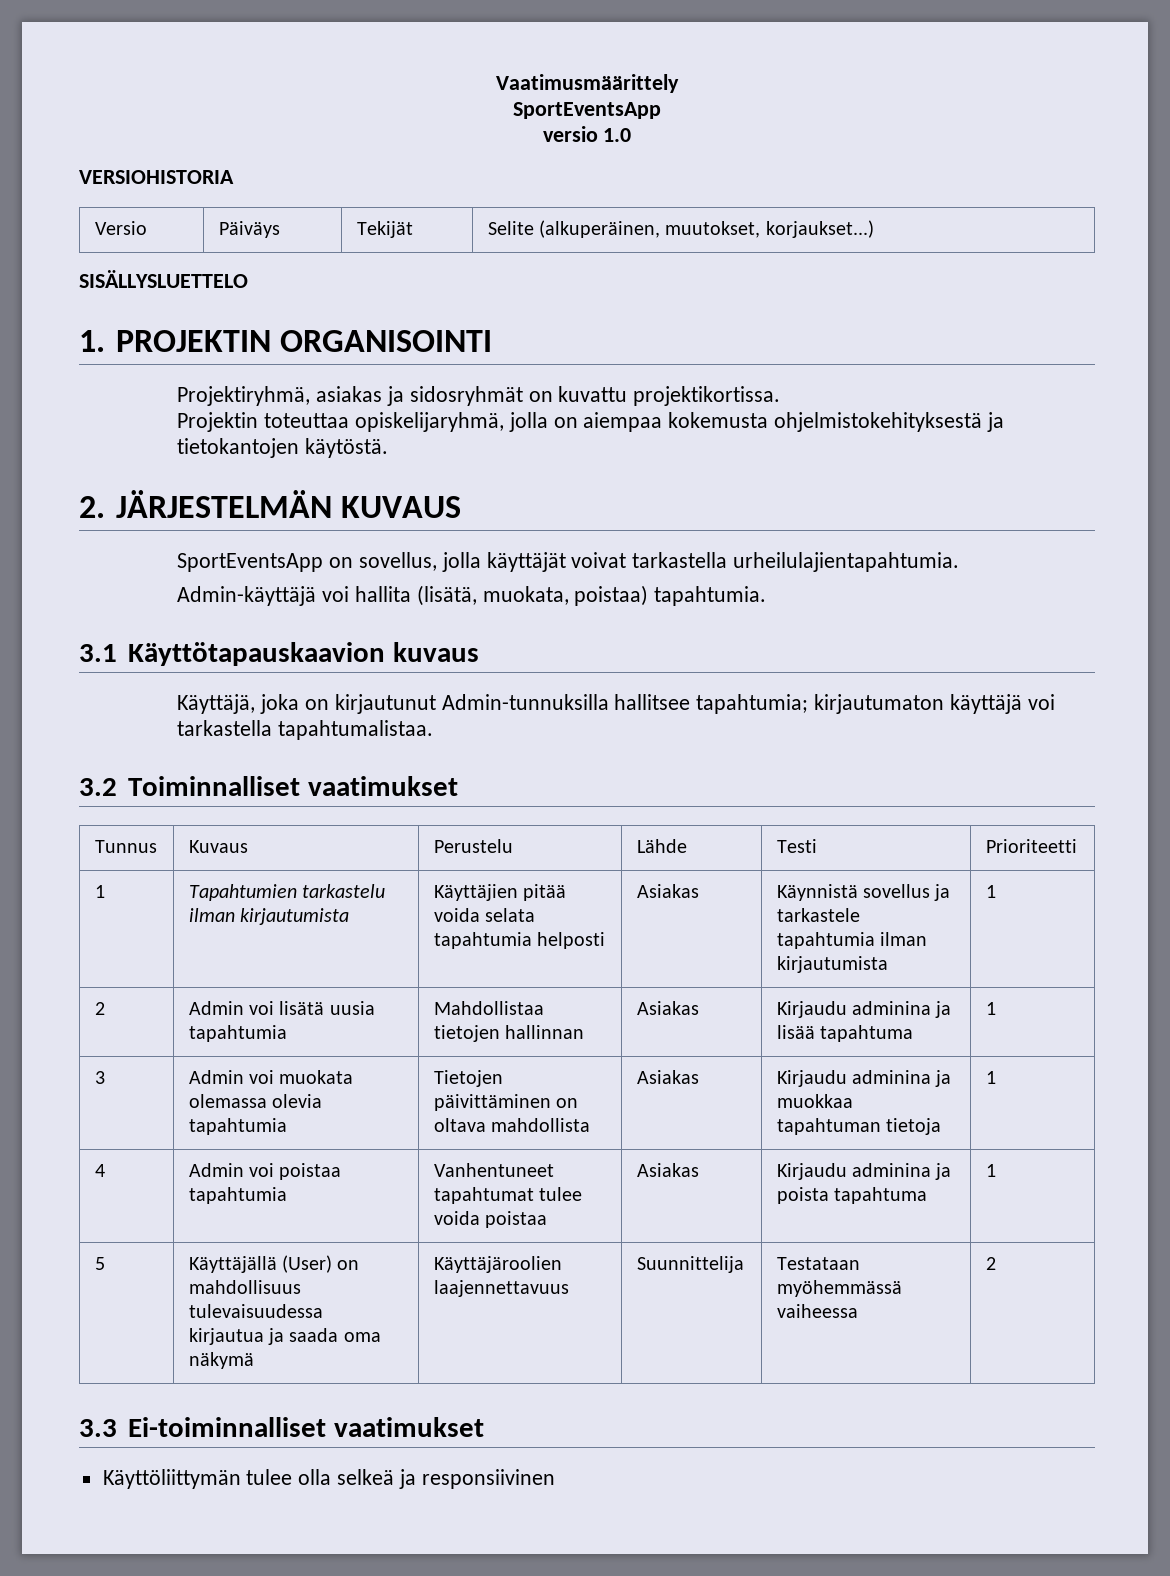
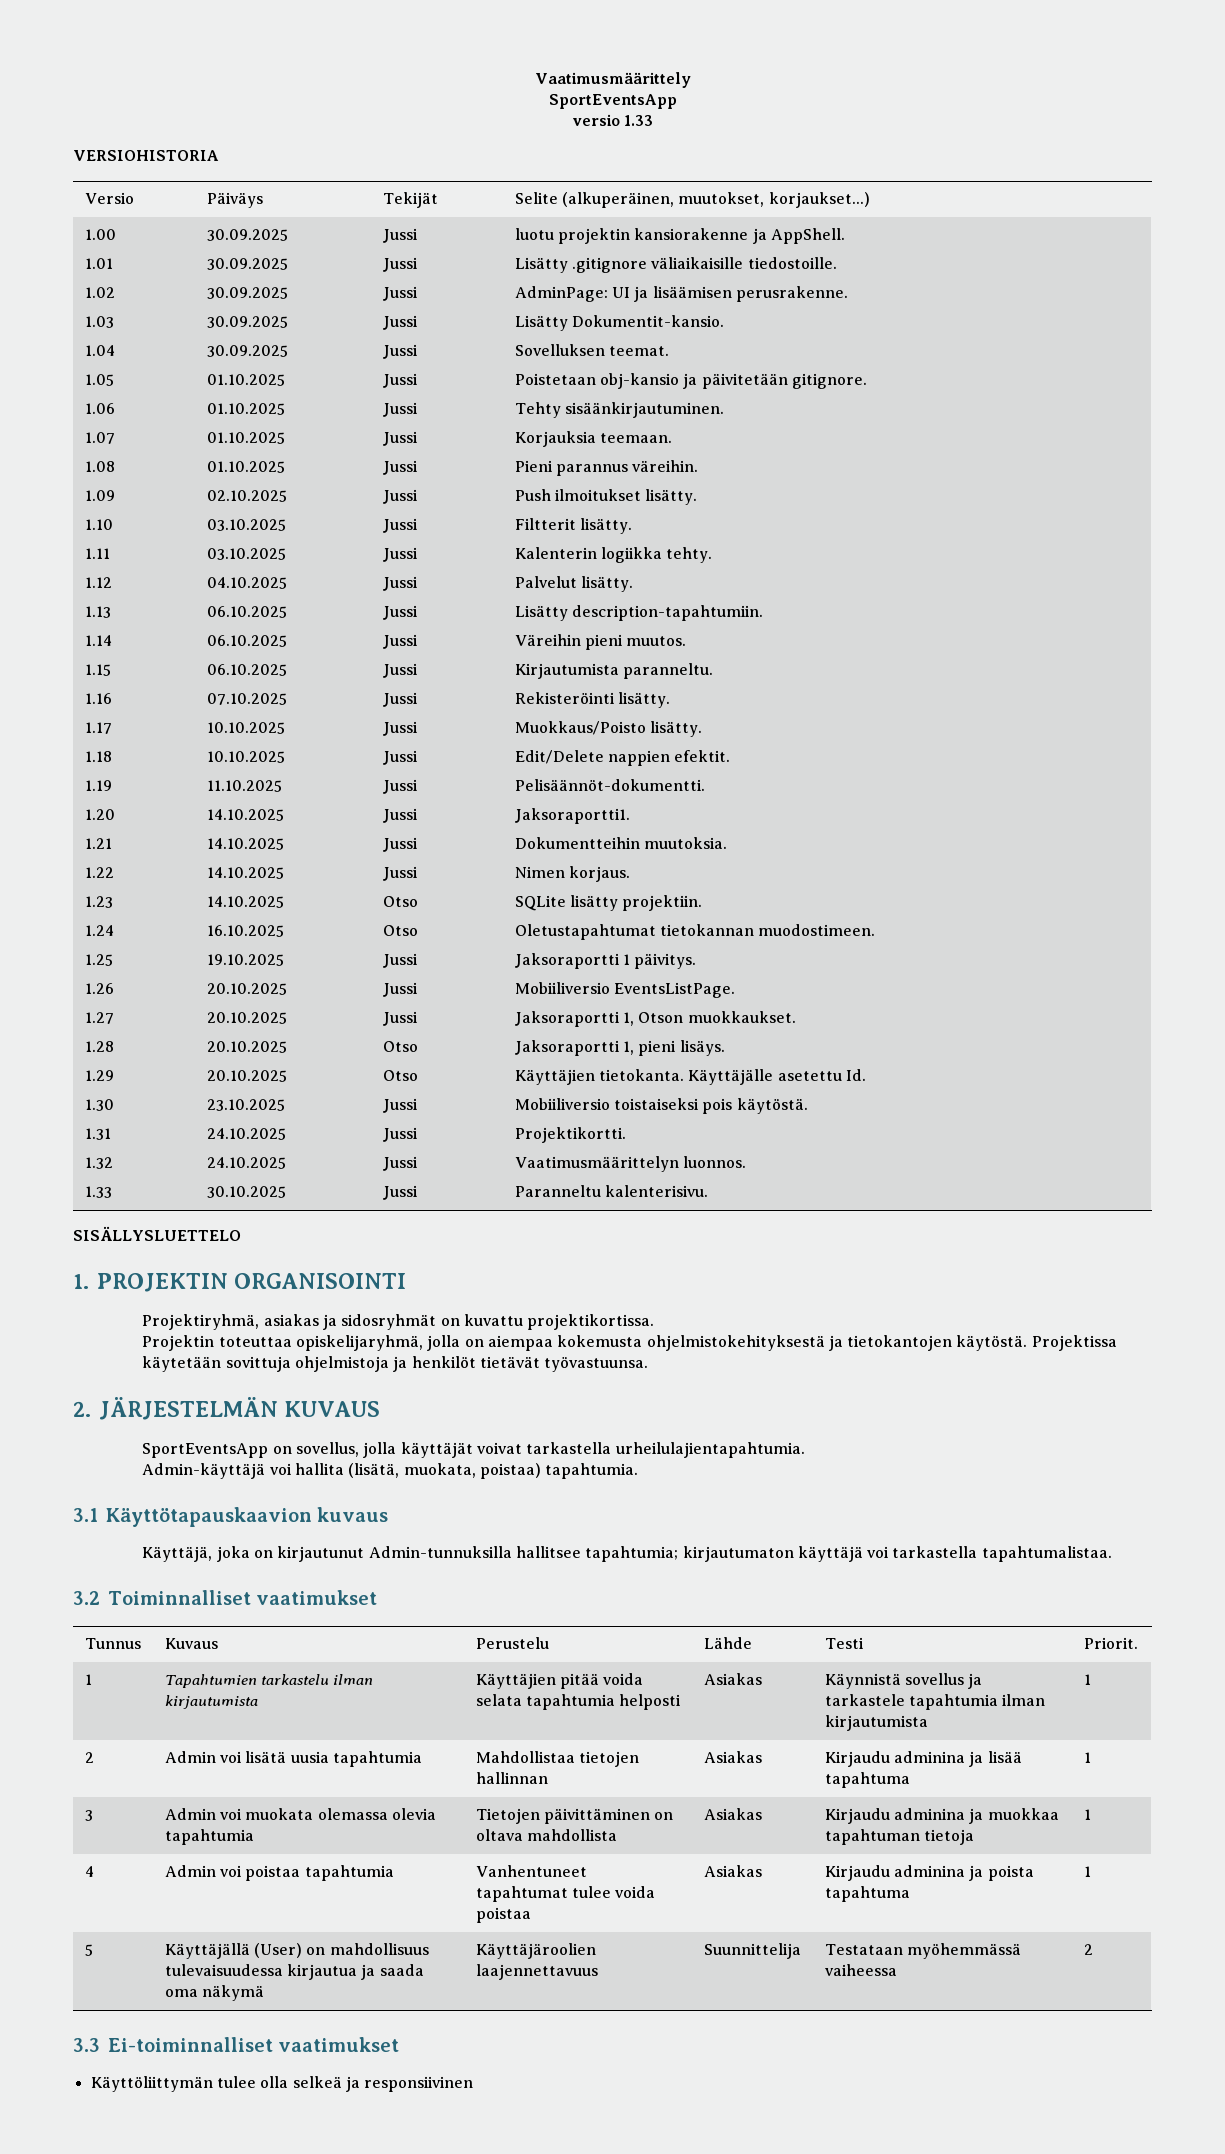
[603,128,632,142] 1.0 -> [624,115,654,126] 1.33
(874, 229) none -> [84,229,116,240] [84,258,113,269] [84,287,115,298] [84,316,114,328] [84,345,115,356] [84,374,114,386] [84,403,115,414] [84,432,115,444] [84,461,115,472] [84,490,115,501] [84,519,113,530] [84,548,110,559] [84,577,112,588] [84,606,111,618] [84,635,112,646] [84,664,111,676] [84,693,112,704] [84,722,112,734] [84,751,112,762] [84,780,112,791] [84,809,115,820] [84,838,112,849] [84,867,114,878] [84,896,113,908] [84,925,114,936] [84,954,113,966] [84,983,114,994] [84,1012,114,1024] [84,1041,114,1052] [84,1070,114,1081] [84,1099,114,1111] [84,1128,111,1140] [84,1157,113,1169] [84,1186,112,1198] [206,229,288,241] [206,258,288,270] [206,287,288,299] [206,316,288,328] [206,345,288,357] [206,374,285,386] [206,403,285,415] [206,432,285,444] [206,461,285,473] [206,490,287,502] [206,519,286,531] [206,548,286,560] [206,577,287,589] [206,606,287,618] [206,635,287,647] [206,664,287,676] [206,693,287,705] [206,722,285,734] [206,751,285,763] [206,780,282,792] [206,809,284,821] [206,838,284,850] [206,867,284,879] [206,896,284,908] [206,925,284,937] [206,954,284,966] [206,983,287,995] [206,1012,287,1024] [206,1041,287,1053] [206,1070,287,1082] [206,1099,285,1111] [206,1128,286,1140] [206,1157,286,1169] [206,1186,286,1198] [382,228,418,243] [382,257,418,272] [382,286,418,301] [382,315,418,330] [382,344,418,359] [382,373,418,388] [382,402,418,417] [382,431,418,446] [382,460,418,475] [382,489,418,504] [382,518,418,533] [382,547,418,562] [382,576,418,591] [382,605,418,620] [382,634,418,649] [382,663,418,678] [382,692,418,707] [382,721,418,736] [382,750,418,765] [382,779,418,794] [382,808,418,823] [382,837,418,852] [382,866,418,881] [382,896,418,907] [382,925,418,936] [382,953,418,968] [382,982,418,997] [382,1011,418,1026] [382,1041,418,1052] [382,1070,418,1081] [382,1098,418,1113] [382,1127,418,1142] [382,1156,418,1171] [382,1185,418,1200] [514,228,845,244] [514,257,837,273] [514,286,848,302] [514,315,724,331] [514,344,669,356] [514,373,867,389] [514,402,724,418] [514,431,672,447] [514,460,699,476] [514,489,698,505] [514,518,632,534] [514,547,713,563] [514,576,633,592] [514,605,763,621] [514,634,687,650] [514,663,713,679] [514,692,670,708] [514,721,702,737] [514,750,731,766] [514,779,705,791] [514,808,630,824] [514,837,727,849] [514,866,630,882] [514,895,703,911] [514,924,876,940] [514,953,697,969] [514,982,735,998] [514,1011,796,1027] [514,1040,725,1056] [514,1069,866,1085] [514,1098,808,1114] [514,1127,626,1143] [514,1156,746,1172] [514,1185,708,1197] // 1.00 // 1.01 // 1.02 // 1.03 // 1.04 // 1.05 // 1.06 // 1.07 // 1.08 // 1.09 // 1.10 // 1.11 // 1.12 // 1.13 // 1.14 // 1.15 // 1.16 // 1.17 // 1.18 // 1.19 // 1.20 // 1.21 // 1.22 // 1.23 // 1.24 // 1.25 // 1.26 // 1.27 // 1.28 // 1.29 // 1.30 // 1.31 // 1.32 // 1.33 | 30.09.2025 // 30.09.2025 // 30.09.2025 // 30.09.2025 // 30.09.2025 // 01.10.2025 // 01.10.2025 // 01.10.2025 // 01.10.2025 // 02.10.2025 // 03.10.2025 // 03.10.2025 // 04.10.2025 // 06.10.2025 // 06.10.2025 // 06.10.2025 // 07.10.2025 // 10.10.2025 // 10.10.2025 // 11.10.2025 // 14.10.2025 // 14.10.2025 // 14.10.2025 // 14.10.2025 // 16.10.2025 // 19.10.2025 // 20.10.2025 // 20.10.2025 // 20.10.2025 // 20.10.2025 // 23.10.2025 // 24.10.2025 // 24.10.2025 // 30.10.2025 | Jussi // Jussi // Jussi // Jussi // Jussi // Jussi // Jussi // Jussi // Jussi // Jussi // Jussi // Jussi // Jussi // Jussi // Jussi // Jussi // Jussi // Jussi // Jussi // Jussi // Jussi // Jussi // Jussi // Otso // Otso // Jussi // Jussi // Jussi // Otso // Otso // Jussi // Jussi // Jussi // Jussi | luotu projektin kansiorakenne ja AppShell. // Lisätty .gitignore väliaikaisille tiedostoille. // AdminPage: UI ja lisäämisen perusrakenne. // Lisätty Dokumentit-kansio. // Sovelluksen teemat. // Poistetaan obj-kansio ja päivitetään gitignore. // Tehty sisäänkirjautuminen. // Korjauksia teemaan. // Pieni parannus väreihin. // Push ilmoitukset lisätty. // Filtterit lisätty. // Kalenterin logiikka tehty. // Palvelut lisätty. // Lisätty description-tapahtumiin. // Väreihin pieni muutos. // Kirjautumista paranneltu. // Rekisteröinti lisätty. // Muokkaus/Poisto lisätty. // Edit/Delete nappien efektit. // Pelisäännöt-dokumentti. // Jaksoraportti1. // Dokumentteihin muutoksia. // Nimen korjaus. // SQLite lisätty projektiin. // Oletustapahtumat tietokannan muodostimeen. // Jaksoraportti 1 päivitys. // Mobiiliversio EventsListPage. // Jaksoraportti 1, Otson muokkaukset. // Jaksoraportti 1, pieni lisäys. // Käyttäjien tietokanta. Käyttäjälle asetettu Id. // Mobiiliversio toistaiseksi pois käytöstä. // Projektikortti. // Vaatimusmäärittelyn luonnos. // Paranneltu kalenterisivu.
(389, 448) none -> [1031,1335,1117,1351] [142,1356,649,1372] Projektissa käytetään sovittuja ohjelmistoja ja henkilöt tietävät työvastuunsa.
[985,839,1077,853] Prioriteetti -> [1083,1637,1138,1649] Priorit.

